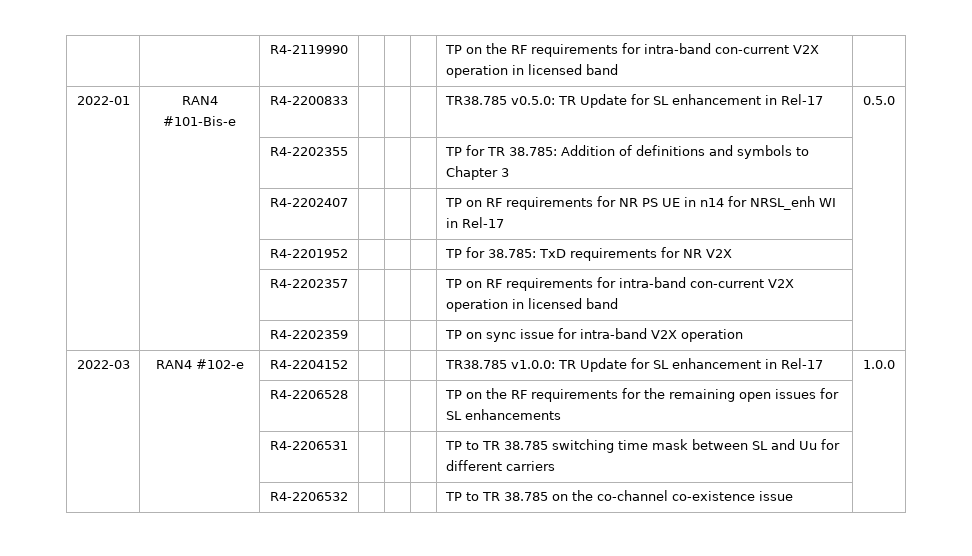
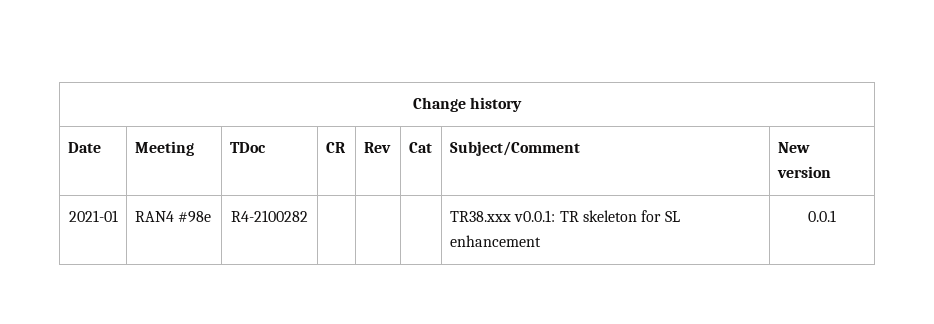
[270,45,348,54] [444,43,819,57] [445,64,618,78] [76,96,130,105] [181,96,218,105] [163,116,236,126] [270,96,348,105] [444,94,823,108] [863,96,895,105] [270,147,348,156] [444,145,809,159] [445,166,509,180] [270,198,348,207] [444,196,836,210] [445,217,504,228] [270,249,348,258] [444,247,732,261] [270,279,348,288] [444,277,794,291] [445,298,618,312] [270,330,348,339] [444,328,743,342] [76,360,130,369] [155,359,244,369] [270,360,348,369] [444,358,823,372] [863,360,895,369] [270,390,348,399] [444,388,839,402] [445,409,561,420] [270,441,348,450] [444,439,840,453] [445,460,555,471] [270,492,348,501] [444,490,793,501] | | R4-2119990 | | | | TP on the RF requirements for intra-band con-current V2X operation in licensed band | // 2022-01 | RAN4 #101-Bis-e | R4-2200833 | | | | TR38.785 v0.5.0: TR Update for SL enhancement in Rel-17 | 0.5.0 // | | R4-2202355 | | | | TP for TR 38.785: Addition of definitions and symbols to Chapter 3 | // | | R4-2202407 | | | | TP on RF requirements for NR PS UE in n14 for NRSL_enh WI in Rel-17 | // | | R4-2201952 | | | | TP for 38.785: TxD requirements for NR V2X | // | | R4-2202357 | | | | TP on RF requirements for intra-band con-current V2X operation in licensed band | // | | R4-2202359 | | | | TP on sync issue for intra-band V2X operation | // 2022-03 | RAN4 #102-e | R4-2204152 | | | | TR38.785 v1.0.0: TR Update for SL enhancement in Rel-17 | 1.0.0 // | | R4-2206528 | | | | TP on the RF requirements for the remaining open issues for SL enhancements | // | | R4-2206531 | | | | TP to TR 38.785 switching time mask between SL and Uu for different carriers | // | | R4-2206532 | | | | TP to TR 38.785 on the co-channel co-existence issue | -> [412,97,523,112] [67,142,101,153] [134,141,194,156] [229,142,266,153] [325,142,346,153] [363,142,391,153] [408,142,432,153] [449,141,580,156] [777,142,810,153] [776,166,831,178] [68,210,118,222] [134,211,212,223] [231,210,308,222] [449,210,680,222] [449,235,541,247] [808,210,836,222] Change history // Date | Meeting | TDoc | CR | Rev | Cat | Subject/Comment | New version // 2021-01 | RAN4 #98e | R4-2100282 | | | | TR38.xxx v0.0.1: TR skeleton for SL enhancement | 0.0.1

